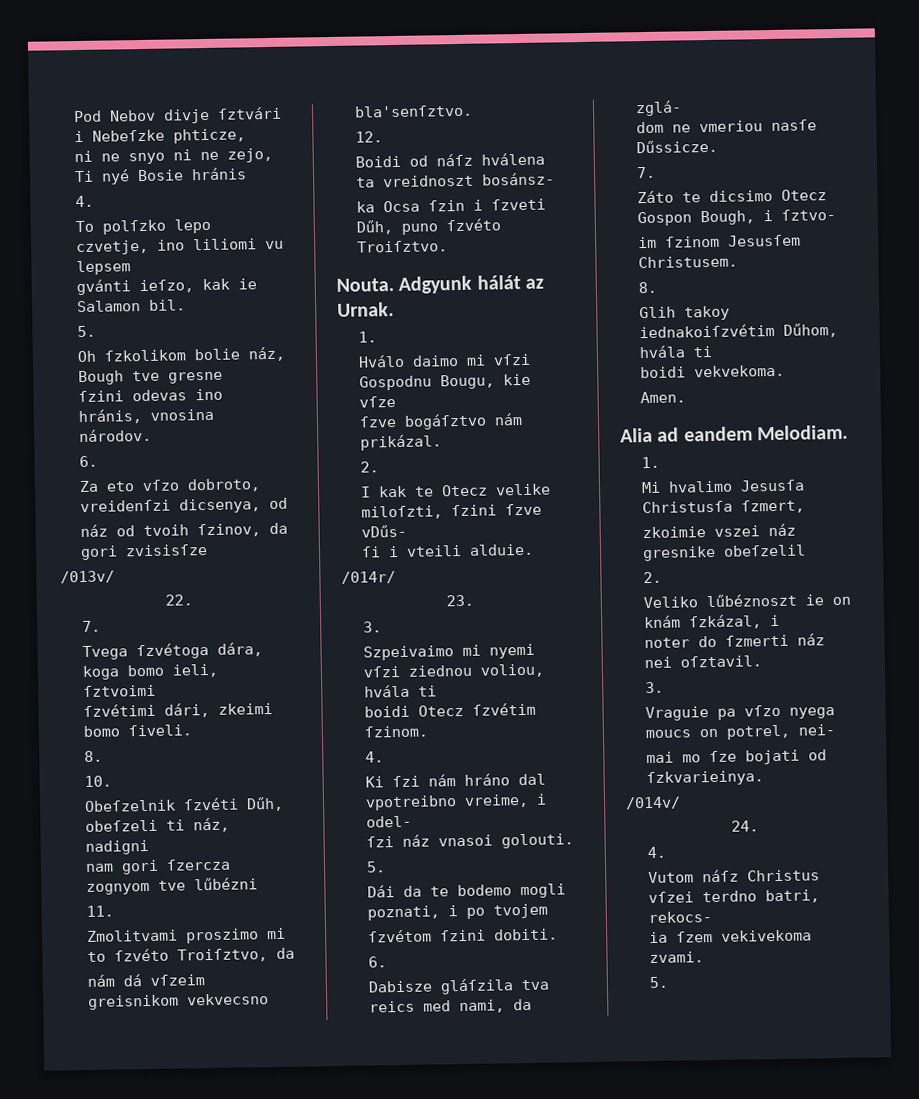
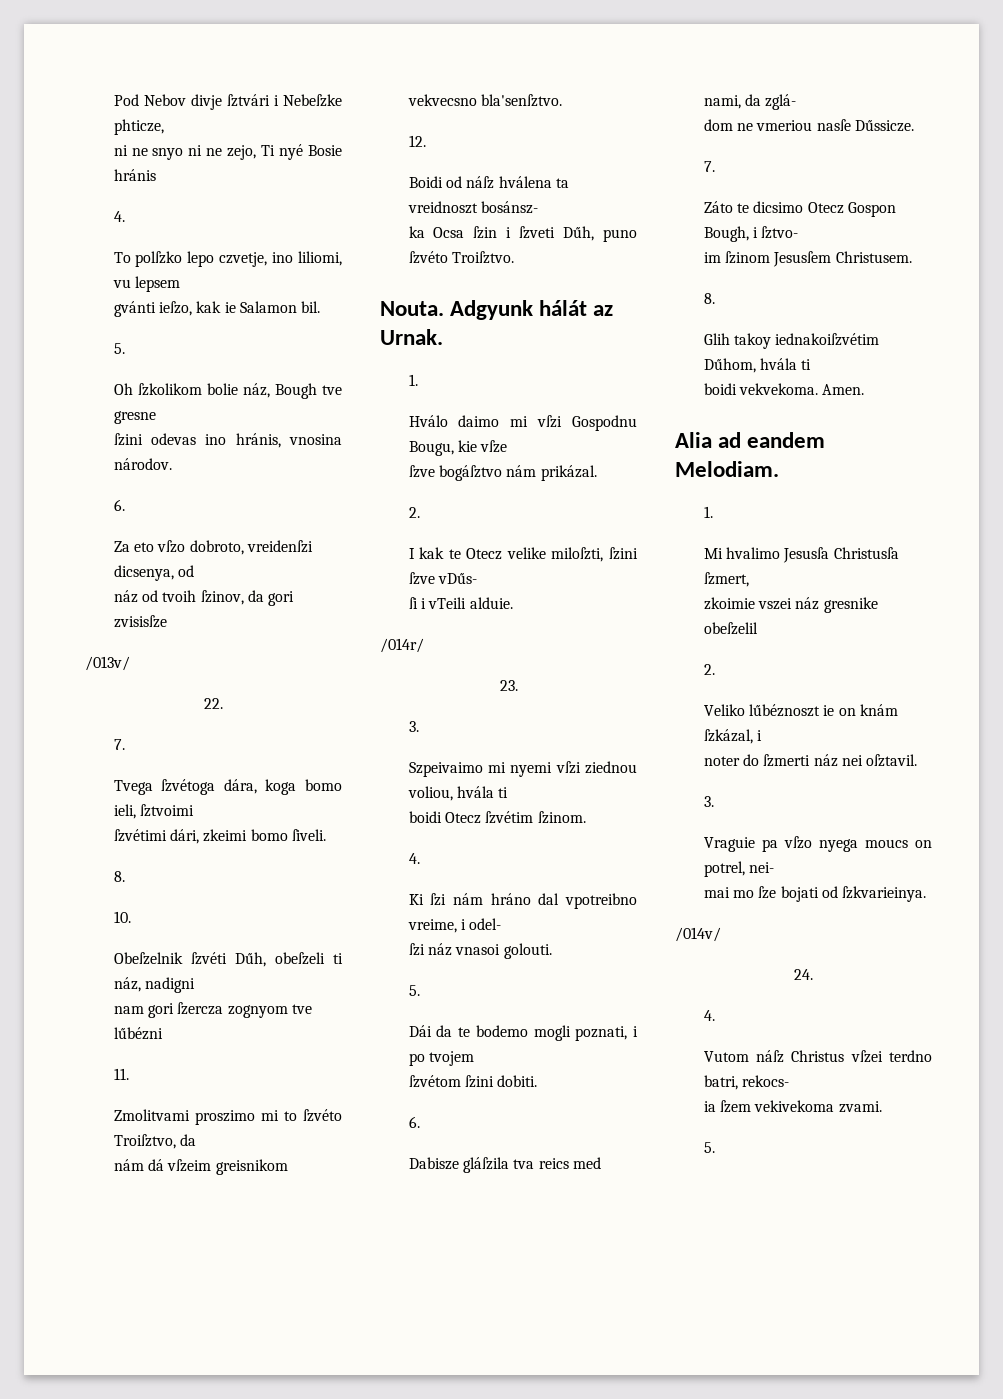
[193,238,258,251] liliomi -> [298,251,342,266] liliomi,
[406,544,463,557] vteili -> [428,597,467,609] vTeili
(786, 371) // -> (818, 389) none

